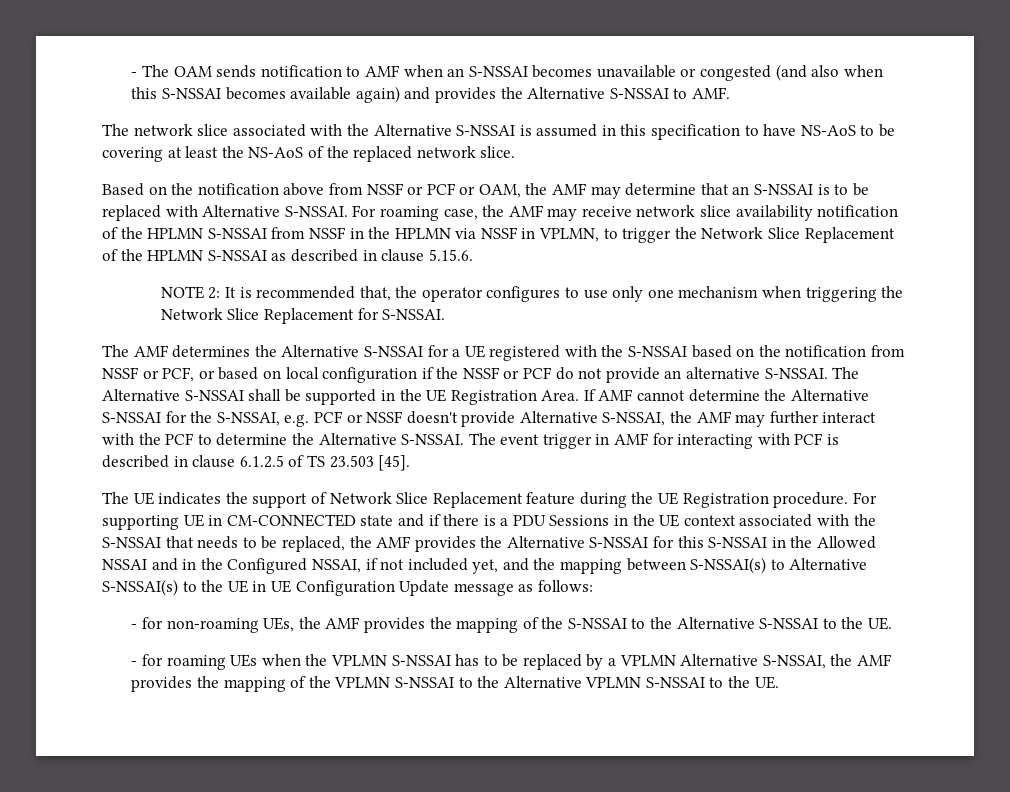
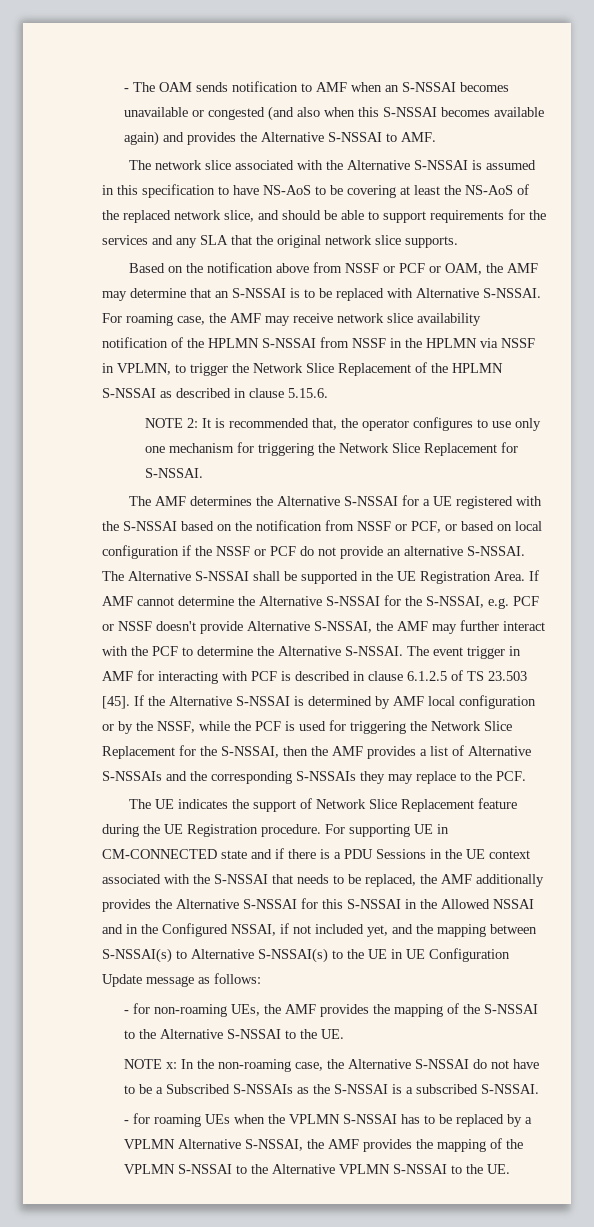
[480,146,516,158] slice. -> [224,209,546,223] [102,235,458,248] slice, and should be able to support requirements for the services and any SLA that the original network slice supports.
[762,286,802,298] when -> [237,442,255,453] for
(411, 463) none -> [134,695,536,709] [102,720,512,734] [102,745,531,759] [102,771,526,784] If the Alternative S-NSSAI is determined by AMF local configuration or by the NSSF, while the PCF is used for triggering the Network Slice Replacement for the S-NSSAI, then the AMF provides a list of Alternative S-NSSAIs and the corresponding S-NSSAIs they may replace to the PCF.
(412, 542) none -> [476,874,544,887] additionally
(892, 623) none -> [123,1059,539,1072] [123,1084,539,1094] // NOTE x: In the non-roaming case, the Alternative S-NSSAI do not have to be a Subscribed S-NSSAIs as the S-NSSAI is a subscribed S-NSSAI.

